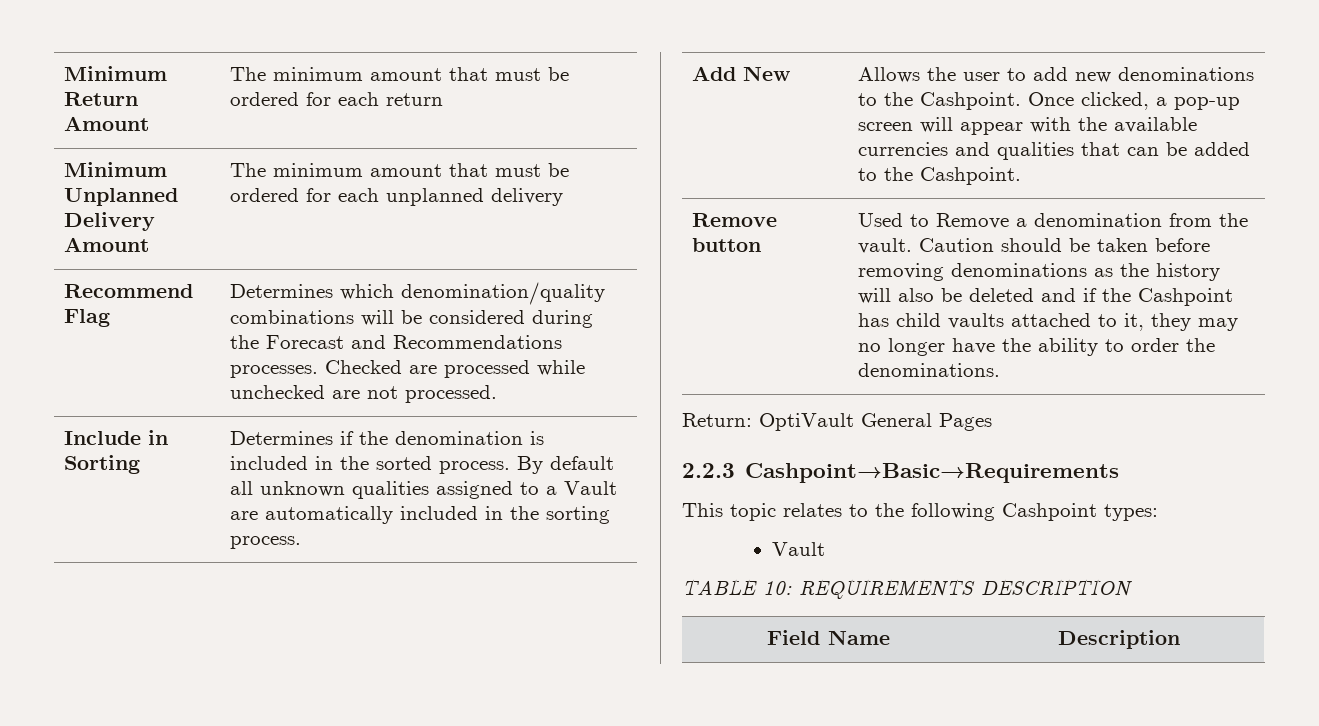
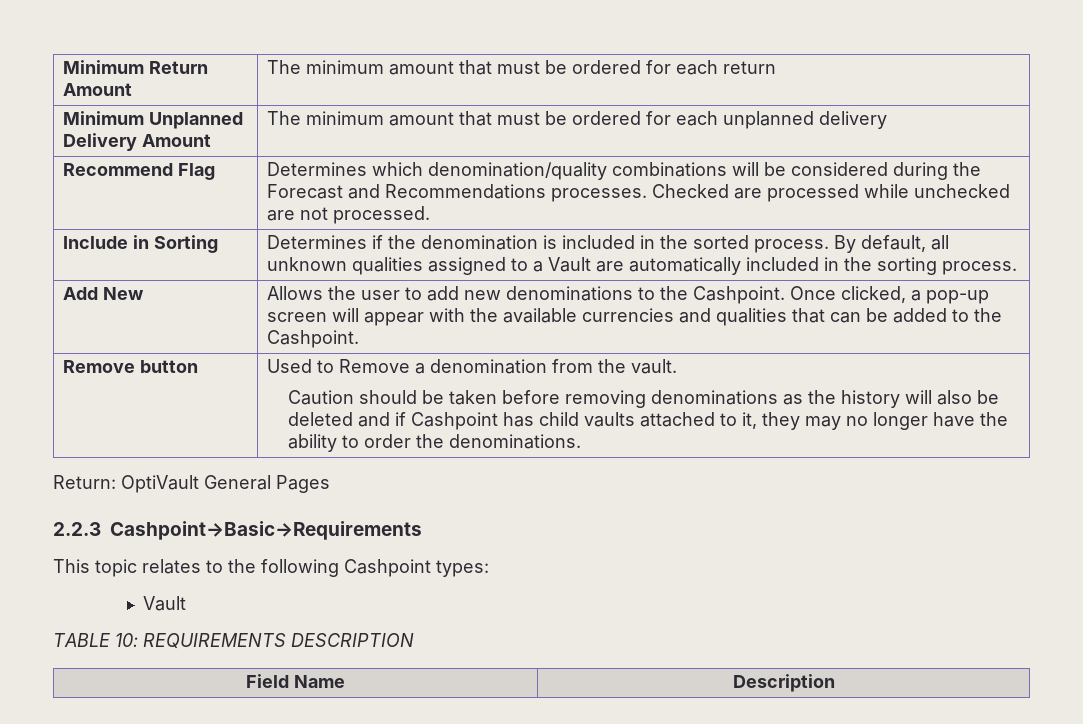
[550,456,615,470] default -> [860,235,926,252] default,
(913, 246) none -> (677, 366) //
[1102,288,1132,302] the -> (406, 419) none

